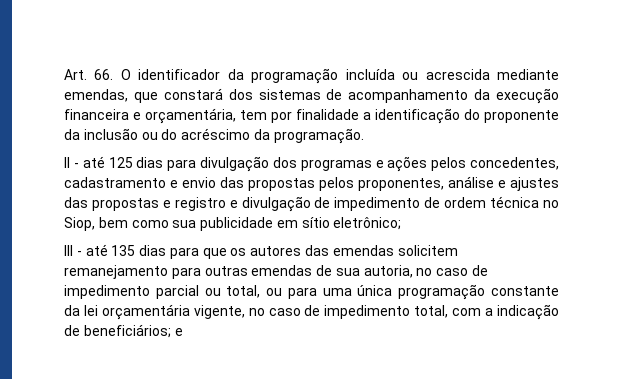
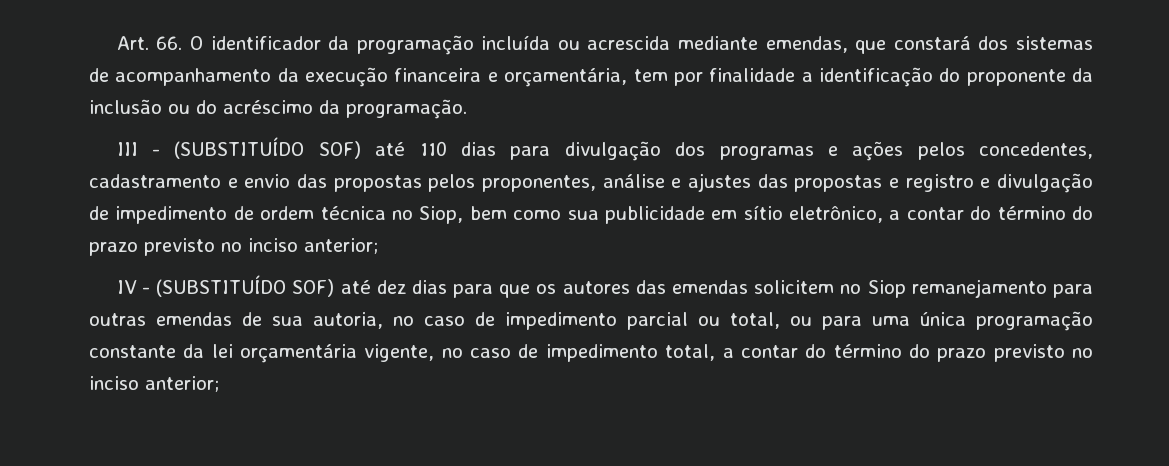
[64,156,133,168] II - até 125 -> [116,137,447,159] III - (SUBSTITUÍDO SOF) até 110
[333,217,402,230] [64,244,136,256] eletrônico; // III - até 135 -> [789,206,1094,223] [89,238,378,256] [116,275,406,297] eletrônico, a contar do término do prazo previsto no inciso anterior; // IV - (SUBSTITUÍDO SOF) até dez
(458, 250) none -> [840,280,906,298] no Siop
[452,304,559,320] [64,324,183,338] com a indicação de beneficiários; e -> [722,344,1094,362] [89,376,219,392] a contar do término do prazo previsto no inciso anterior;

